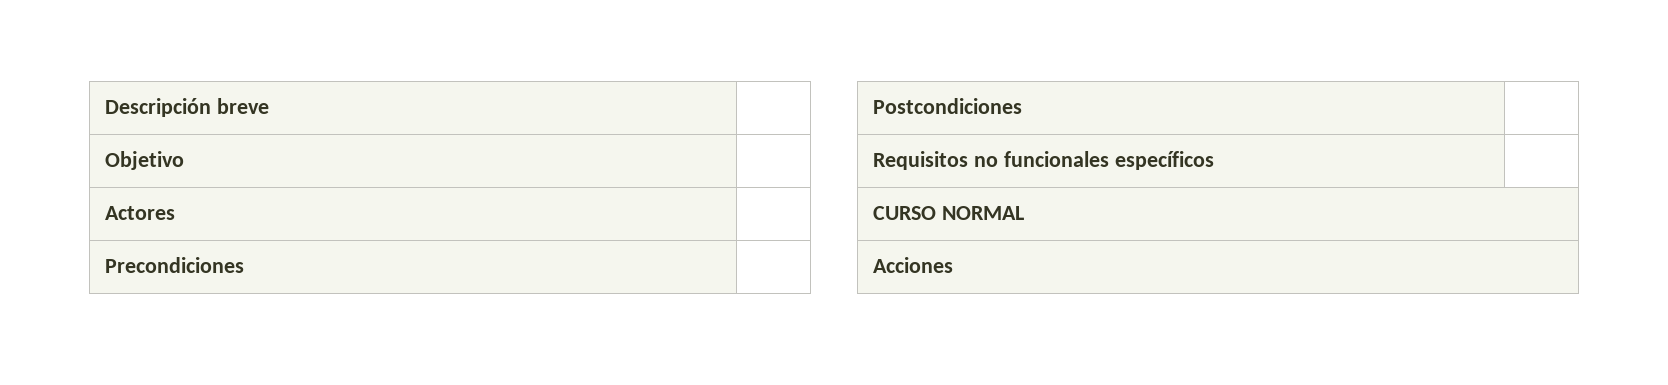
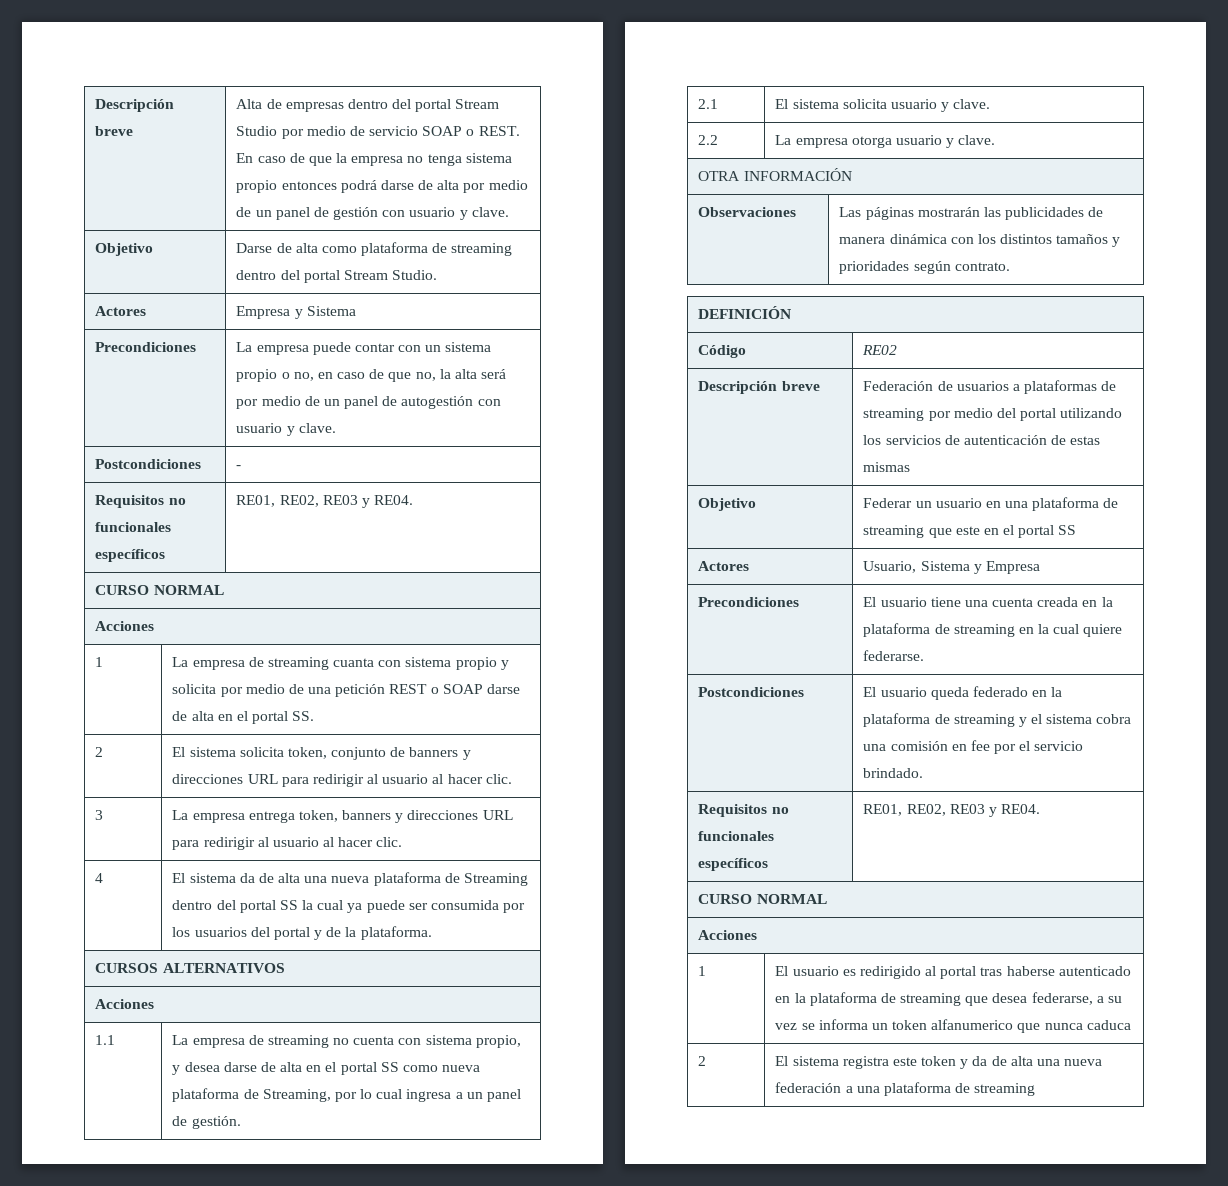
[105,98,270,117] [105,151,185,170] [105,206,176,220] [105,257,245,273] [873,98,1023,114] [873,151,1214,170] [873,206,1025,220] [873,257,954,273] Descripción breve | // Objetivo | // Actores | // Precondiciones | // Postcondiciones | // Requisitos no funcionales específicos | // CURSO NORMAL // Acciones -> [95,99,175,112] [95,126,134,136] [236,99,500,112] [236,126,520,139] [236,153,512,166] [236,180,528,193] [236,207,509,220] [95,243,154,256] [236,242,513,256] [236,270,438,283] [95,306,147,316] [236,306,356,319] [95,342,197,352] [236,342,492,355] [236,369,507,382] [236,396,501,409] [236,423,336,436] [95,459,202,469] [236,465,242,469] [95,495,186,508] [95,522,172,532] [95,549,166,562] [236,495,414,508] [95,585,224,595] [95,621,155,631] [95,657,104,667] [172,657,509,670] [172,684,521,697] [172,711,315,724] [95,747,104,757] [172,747,471,760] [172,774,512,787] [95,810,104,820] [172,810,513,823] [172,837,403,850] [95,873,104,883] [172,872,529,886] [172,900,526,913] [172,926,432,940] [95,963,285,973] [95,999,155,1009] [95,1035,116,1045] [172,1035,521,1048] [172,1062,481,1075] [172,1088,522,1102] [172,1116,241,1129] [698,99,719,109] [775,99,991,112] [698,135,719,145] [775,135,996,148] [698,168,852,181] [698,207,797,217] [839,207,1104,220] [839,234,1121,247] [839,261,1010,274] [698,306,792,319] [698,345,747,358] [862,345,898,355] [698,381,820,394] [863,380,1117,394] [863,408,1123,421] [863,435,1101,445] [863,462,911,472] [698,498,757,511] [863,497,1119,511] [863,525,1077,538] [698,561,750,571] [863,561,1040,574] [698,597,800,607] [863,597,1113,607] [863,623,1123,637] [863,650,925,661] [698,687,805,697] [863,686,1063,700] [863,713,1132,727] [863,740,1084,754] [863,768,924,778] [698,804,789,817] [698,831,775,841] [698,858,769,871] [863,804,1041,817] [698,894,827,904] [698,930,758,940] [698,966,707,976] [775,966,1131,979] [775,992,1123,1006] [775,1019,1131,1033] [698,1056,707,1066] [775,1056,1103,1069] [775,1082,1036,1096] Descripción breve | Alta de empresas dentro del portal Stream Studio por medio de servicio SOAP o REST. En caso de que la empresa no tenga sistema propio entonces podrá darse de alta por medio de un panel de gestión con usuario y clave. // Objetivo | Darse de alta como plataforma de streaming dentro del portal Stream Studio. // Actores | Empresa y Sistema // Precondiciones | La empresa puede contar con un sistema propio o no, en caso de que no, la alta será por medio de un panel de autogestión con usuario y clave. // Postcondiciones | - // Requisitos no funcionales específicos | RE01, RE02, RE03 y RE04. // CURSO NORMAL // Acciones // 1 | La empresa de streaming cuanta con sistema propio y solicita por medio de una petición REST o SOAP darse de alta en el portal SS. // 2 | El sistema solicita token, conjunto de banners y direcciones URL para redirigir al usuario al hacer clic. // 3 | La empresa entrega token, banners y direcciones URL para redirigir al usuario al hacer clic. // 4 | El sistema da de alta una nueva plataforma de Streaming dentro del portal SS la cual ya puede ser consumida por los usuarios del portal y de la plataforma. // CURSOS ALTERNATIVOS // Acciones // 1.1 | La empresa de streaming no cuenta con sistema propio, y desea darse de alta en el portal SS como nueva plataforma de Streaming, por lo cual ingresa a un panel de gestión. // 2.1 | El sistema solicita usuario y clave. // 2.2 | La empresa otorga usuario y clave. // OTRA INFORMACIÓN // Observaciones | Las páginas mostrarán las publicidades de manera dinámica con los distintos tamaños y prioridades según contrato. // DEFINICIÓN // Código | RE02 // Descripción breve | Federación de usuarios a plataformas de streaming por medio del portal utilizando los servicios de autenticación de estas mismas // Objetivo | Federar un usuario en una plataforma de streaming que este en el portal SS // Actores | Usuario, Sistema y Empresa // Precondiciones | El usuario tiene una cuenta creada en la plataforma de streaming en la cual quiere federarse. // Postcondiciones | El usuario queda federado en la plataforma de streaming y el sistema cobra una comisión en fee por el servicio brindado. // Requisitos no funcionales específicos | RE01, RE02, RE03 y RE04. // CURSO NORMAL // Acciones // 1 | El usuario es redirigido al portal tras haberse autenticado en la plataforma de streaming que desea federarse, a su vez se informa un token alfanumerico que nunca caduca // 2 | El sistema registra este token y da de alta una nueva federación a una plataforma de streaming

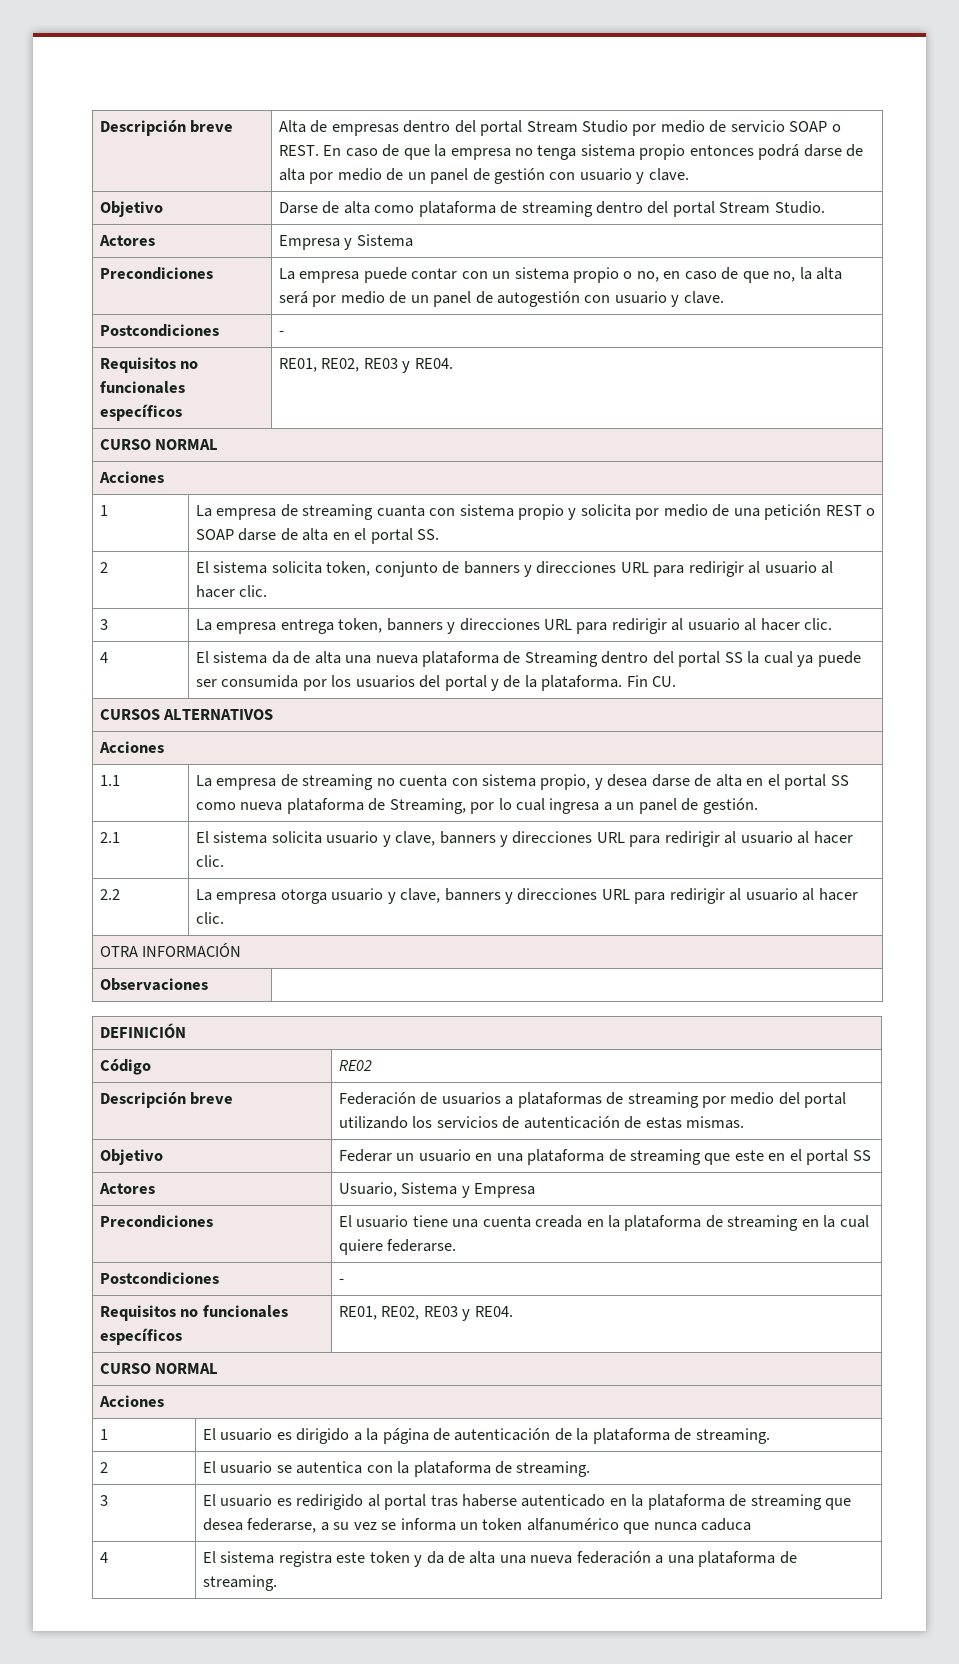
(432, 933) none -> [626,675,677,687] Fin CU.
[953,99,991,109] clave. -> [395,831,853,847] [195,855,224,867] clave, banners y direcciones URL para redirigir al usuario al hacer clic.
[958,135,996,145] [698,168,852,181] [698,207,797,217] [839,207,1104,220] [839,234,1121,247] [839,261,1010,274] clave. // OTRA INFORMACIÓN // Observaciones | Las páginas mostrarán las publicidades de manera dinámica con los distintos tamaños y prioridades según contrato. -> [400,888,858,904] [195,912,224,924] [99,943,242,957] [99,978,208,991] clave, banners y direcciones URL para redirigir al usuario al hacer clic. // OTRA INFORMACIÓN // Observaciones |
[863,462,911,472] mismas -> [685,1116,744,1129] mismas.
[863,686,1063,700] [863,713,1132,727] [863,740,1084,754] [863,768,924,778] El usuario queda federado en la plataforma de streaming y el sistema cobra una comisión en fee por el servicio brindado. -> [338,1279,344,1284] -
(707, 971) none -> [202,1428,770,1444] [99,1462,108,1473] [202,1461,591,1477] [99,1495,108,1506] | El usuario es dirigido a la página de autenticación de la plataforma de streaming. // 2 | El usuario se autentica con la plataforma de streaming. // 3
[931,1019,1014,1030] alfanumerico -> [526,1518,619,1531] alfanumérico
[698,1056,707,1066] 2 -> [99,1552,108,1563] 4
[974,1083,1036,1096] streaming -> [202,1575,277,1591] streaming.

